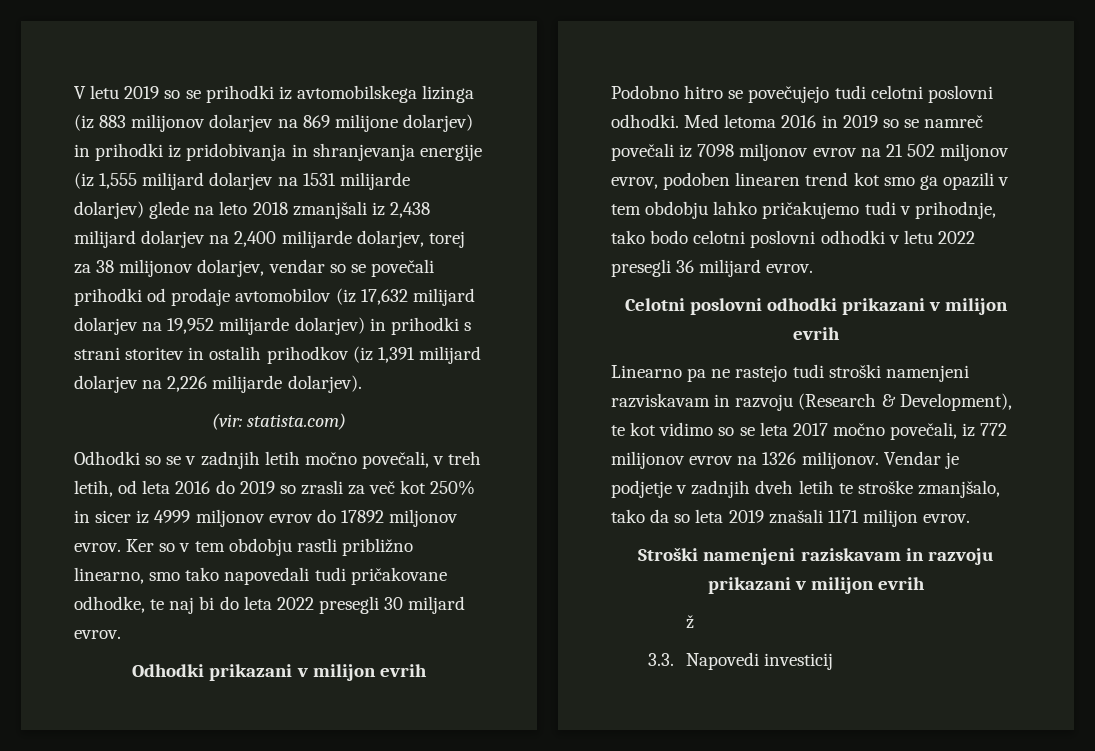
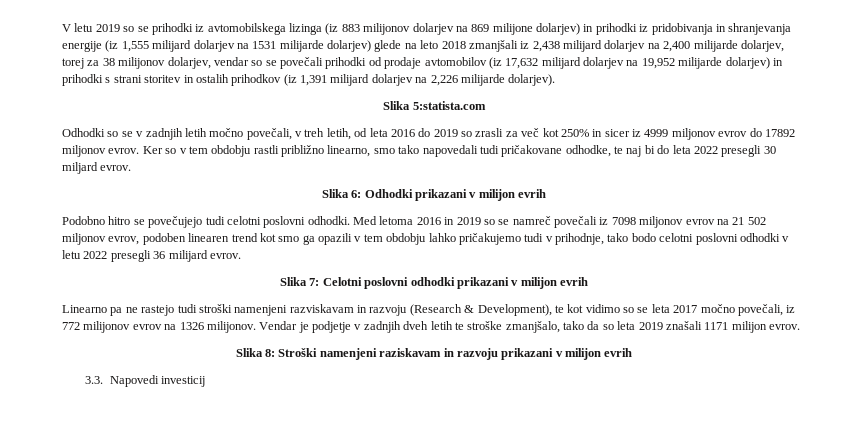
[211,413,347,430] (vir: statista.com) -> [383,101,486,110] Slika 5:statista.com
(121, 634) none -> [321,189,362,198] Slika 6:
(814, 268) none -> [280,277,320,286] Slika 7:
(971, 518) none -> [235,348,275,357] Slika 8:
[685,615,694,629] // ž -> (633, 352) none

